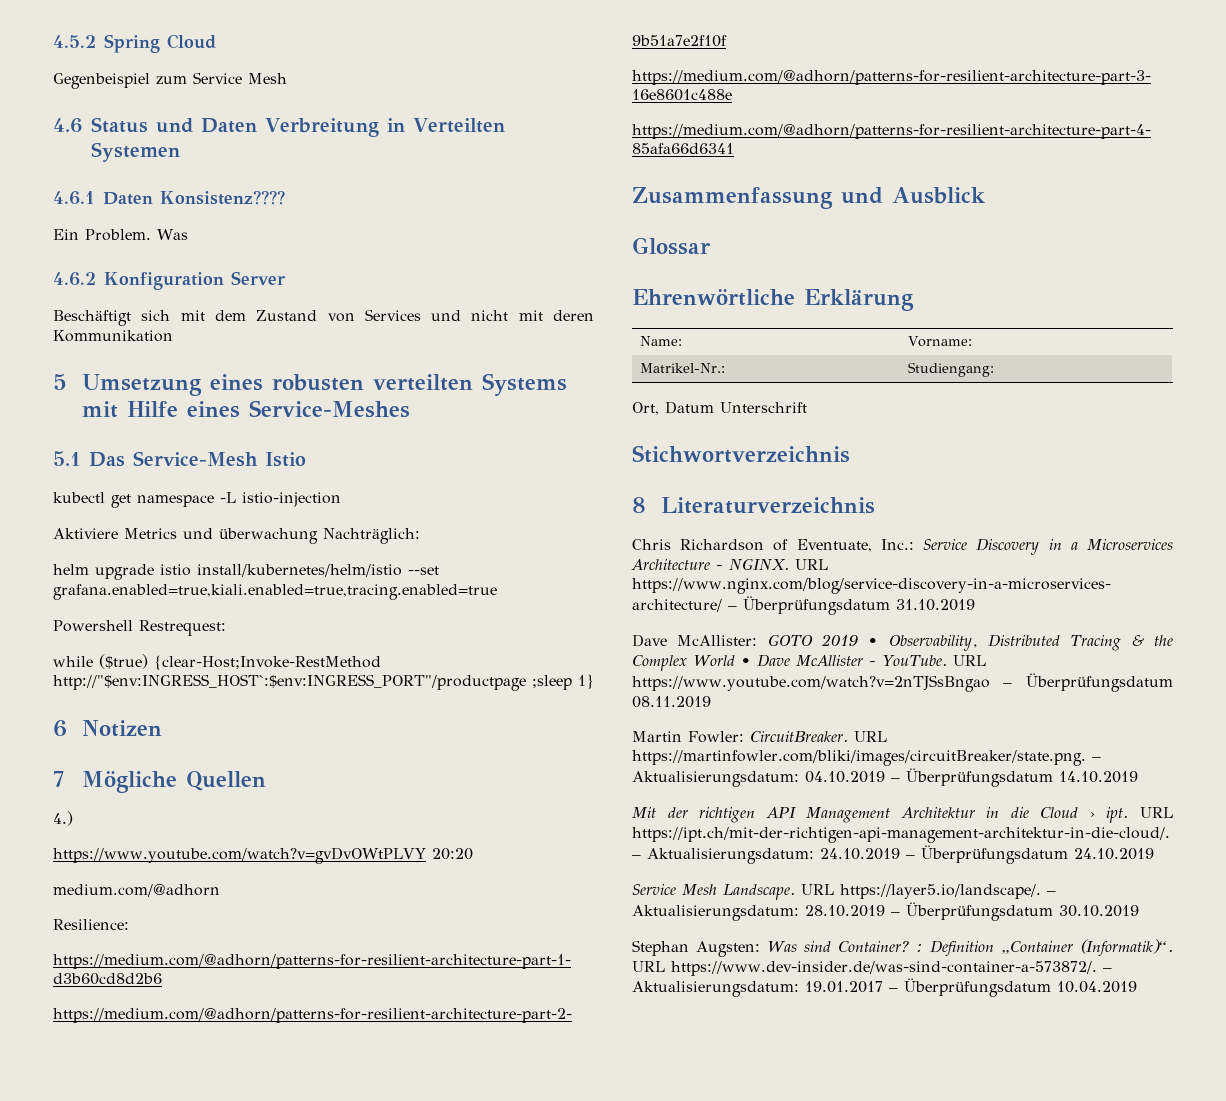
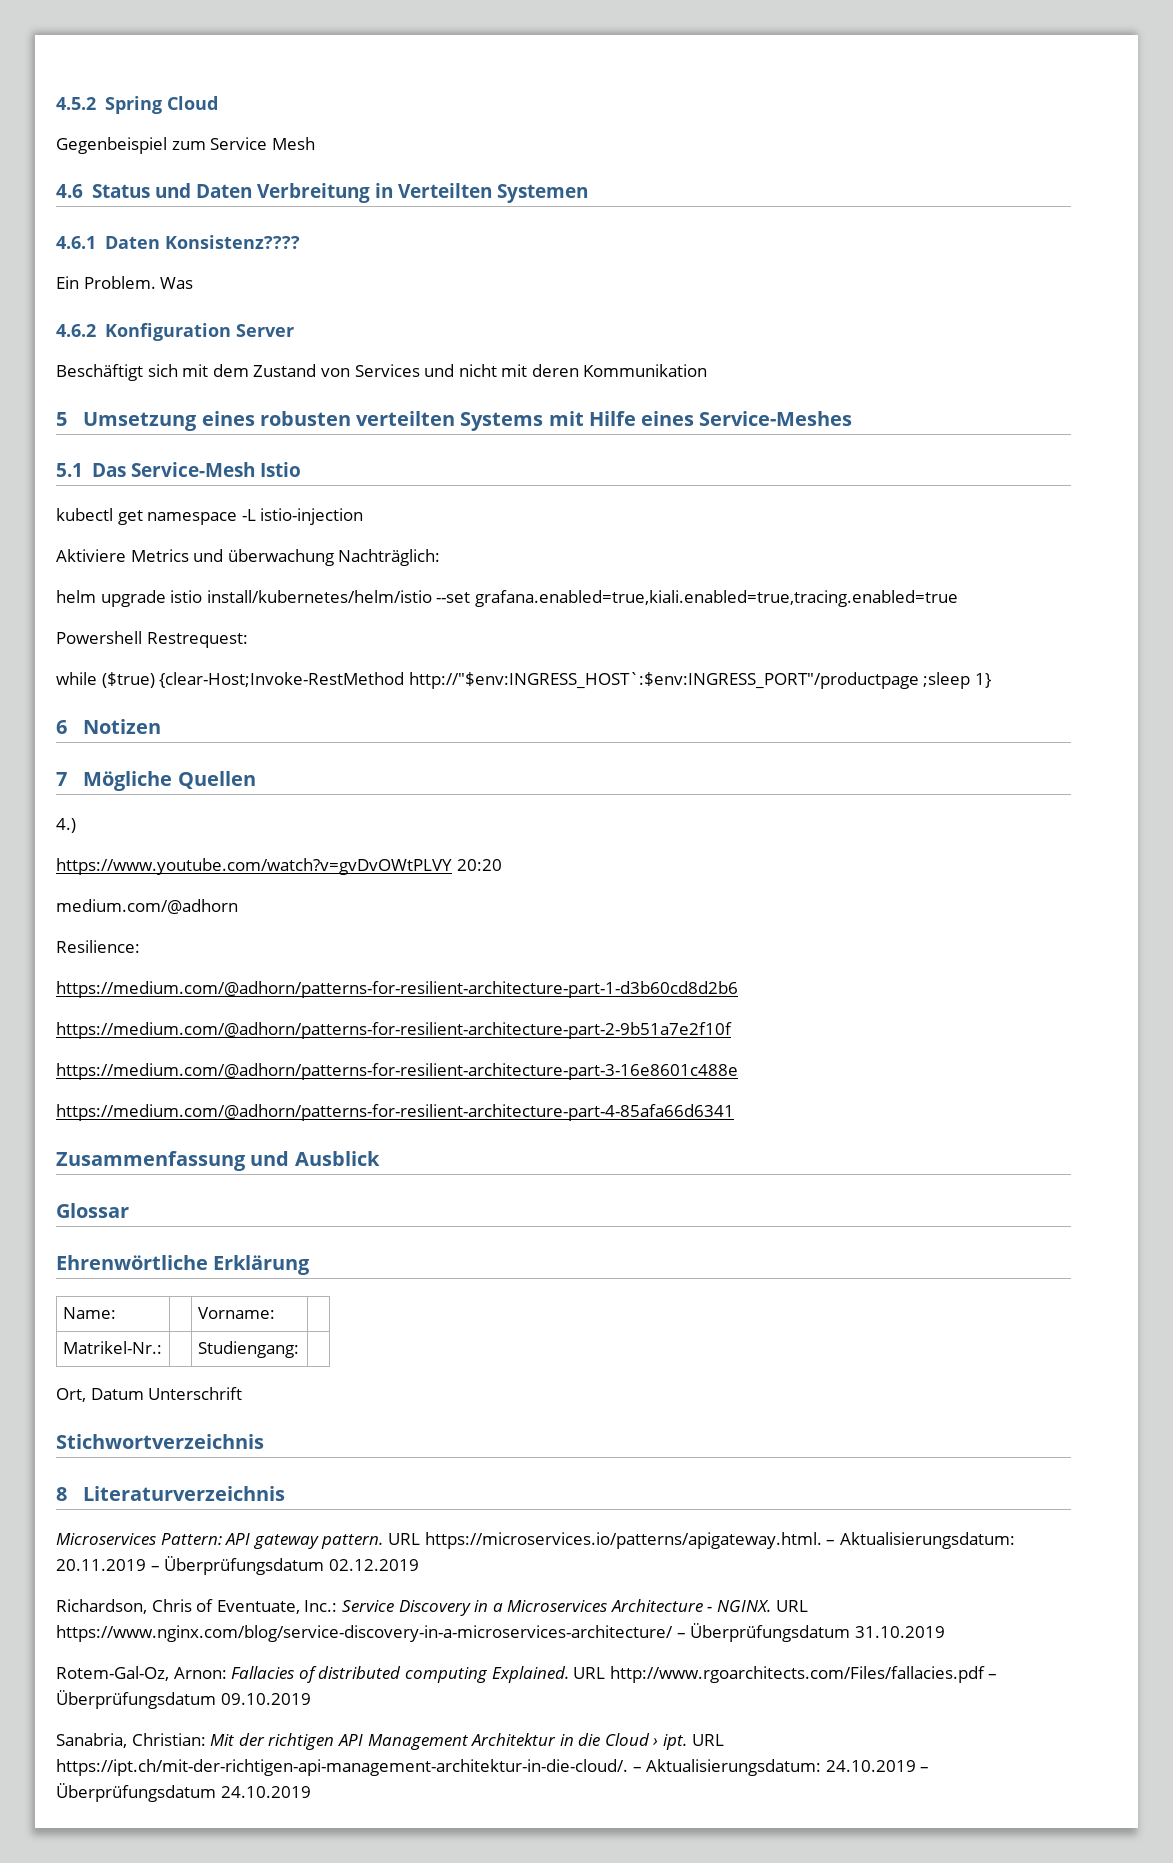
[632,539,765,551] Chris Richardson -> [56,1532,1015,1549] [56,1556,419,1575] [56,1599,192,1614] Microservices Pattern: API gateway pattern. URL https://microservices.io/patterns/apigateway.html. – Aktualisierungsdatum: 20.11.2019 – Überprüfungsdatum 02.12.2019 // Richardson, Chris
[632,634,1173,651] [632,654,986,671] [632,673,1173,692] [632,696,711,708] [632,731,887,743] [632,750,1101,766] [632,768,1138,787] Dave McAllister: GOTO 2019 • Observability, Distributed Tracing & the Complex World • Dave McAllister - YouTube. URL https://www.youtube.com/watch?v=2nTJSsBngao – Überprüfungsdatum 08.11.2019 // Martin Fowler: CircuitBreaker. URL https://martinfowler.com/bliki/images/circuitBreaker/state.png. – Aktualisierungsdatum: 04.10.2019 – Überprüfungsdatum 14.10.2019 // -> [56,1666,998,1683] [56,1690,311,1709] [56,1733,206,1748] Rotem-Gal-Oz, Arnon: Fallacies of distributed computing Explained. URL http://www.rgoarchitects.com/Files/fallacies.pdf – Überprüfungsdatum 09.10.2019 // Sanabria, Christian:
[632,884,1056,900] [632,902,1139,921] [632,939,1173,957] [632,961,1112,976] [632,978,1137,997] // Service Mesh Landscape. URL https://layer5.io/landscape/. – Aktualisierungsdatum: 28.10.2019 – Überprüfungsdatum 30.10.2019 // Stephan Augsten: Was sind Container? : Definition „Container (Informatik)“. URL https://www.dev-insider.de/was-sind-container-a-573872/. – Aktualisierungsdatum: 19.01.2017 – Überprüfungsdatum 10.04.2019 -> (311, 1792) none

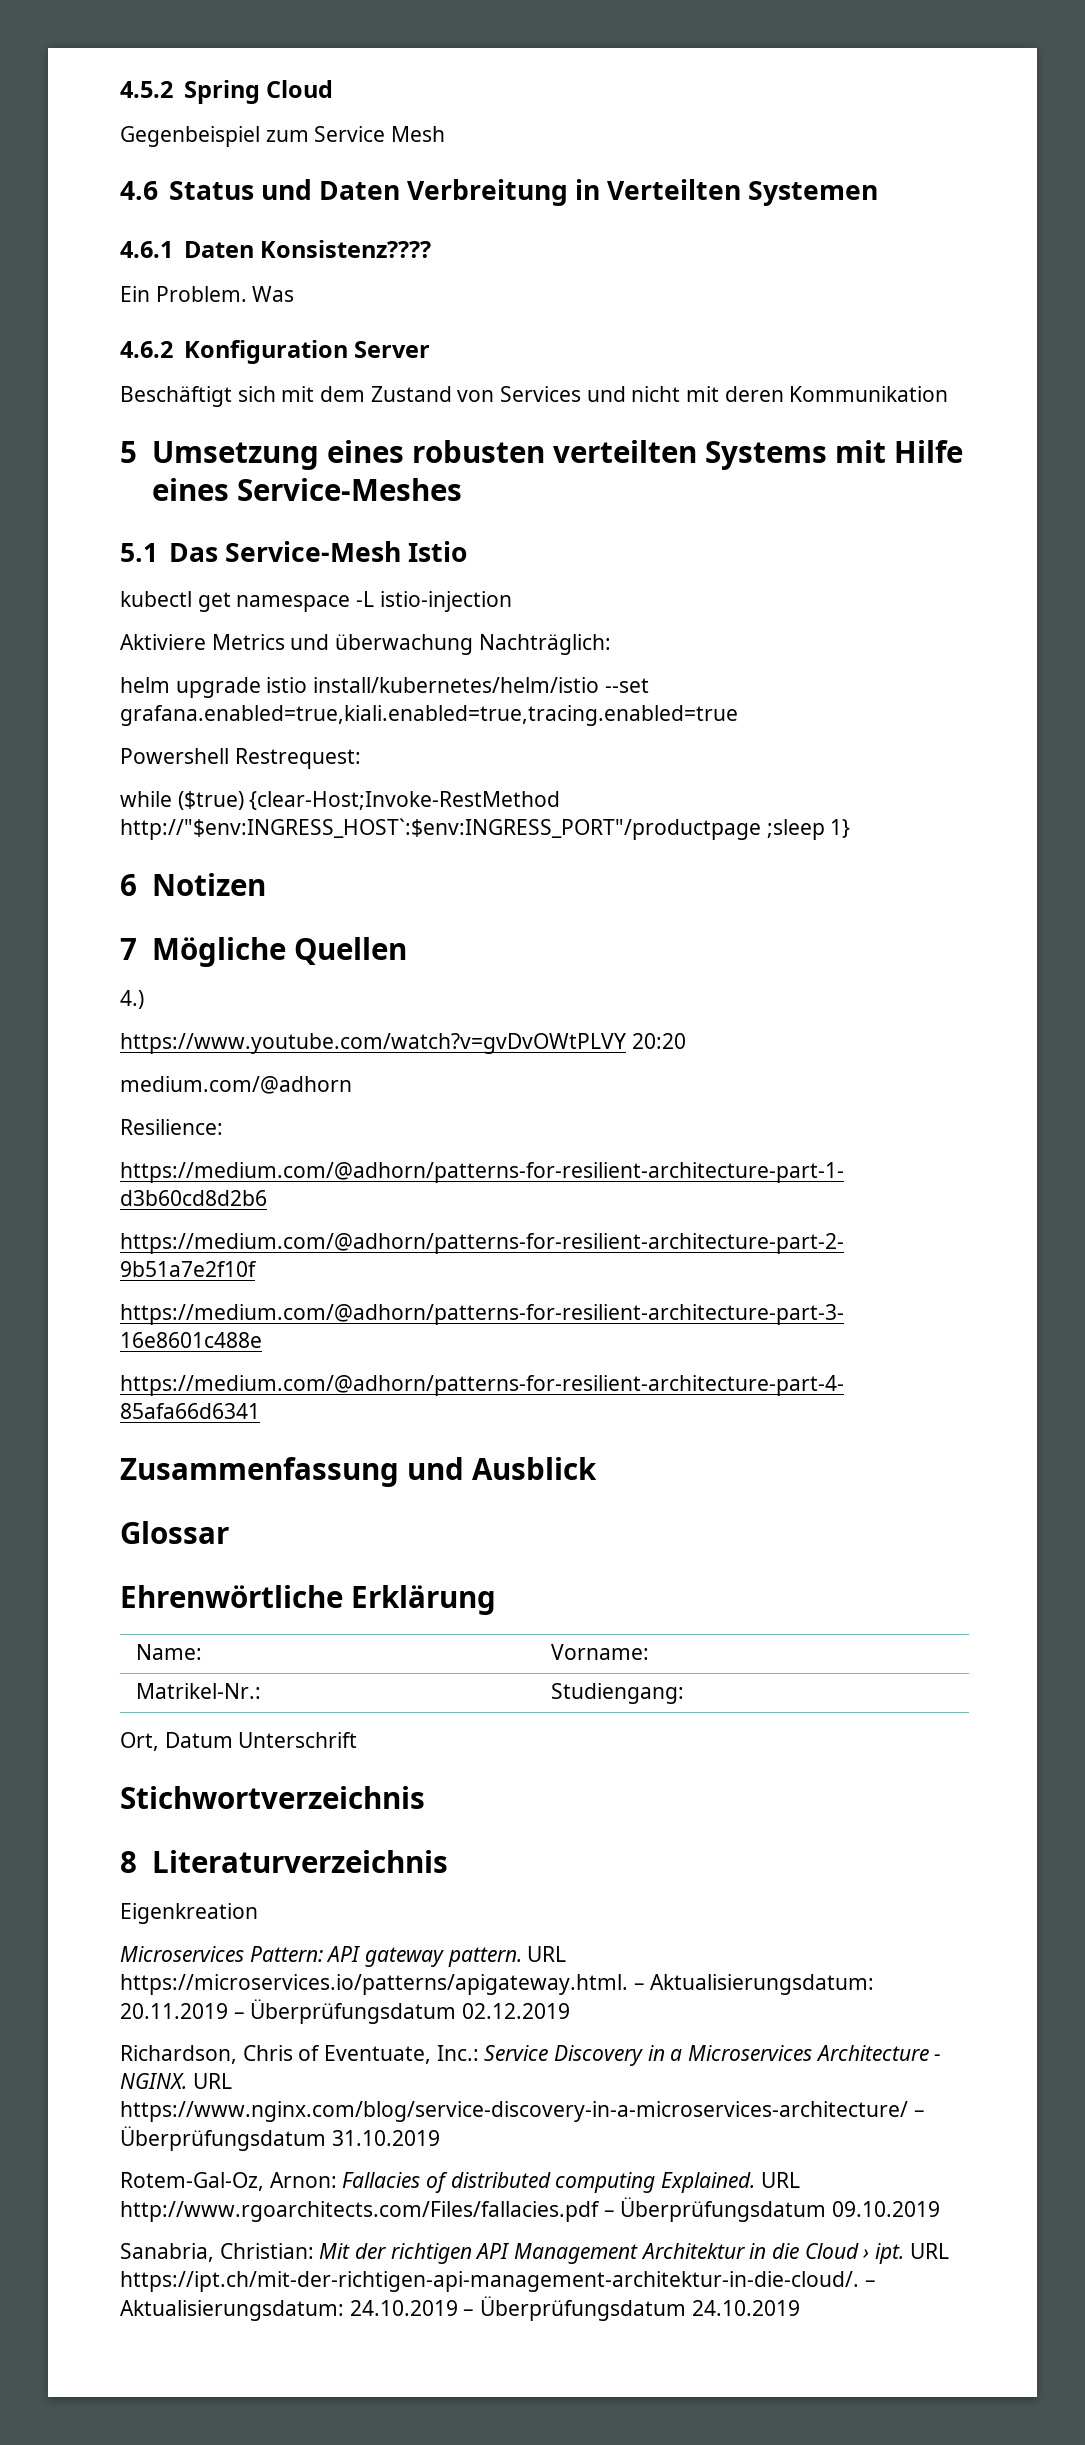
(286, 1493) none -> [120,1903,258,1924] // Eigenkreation

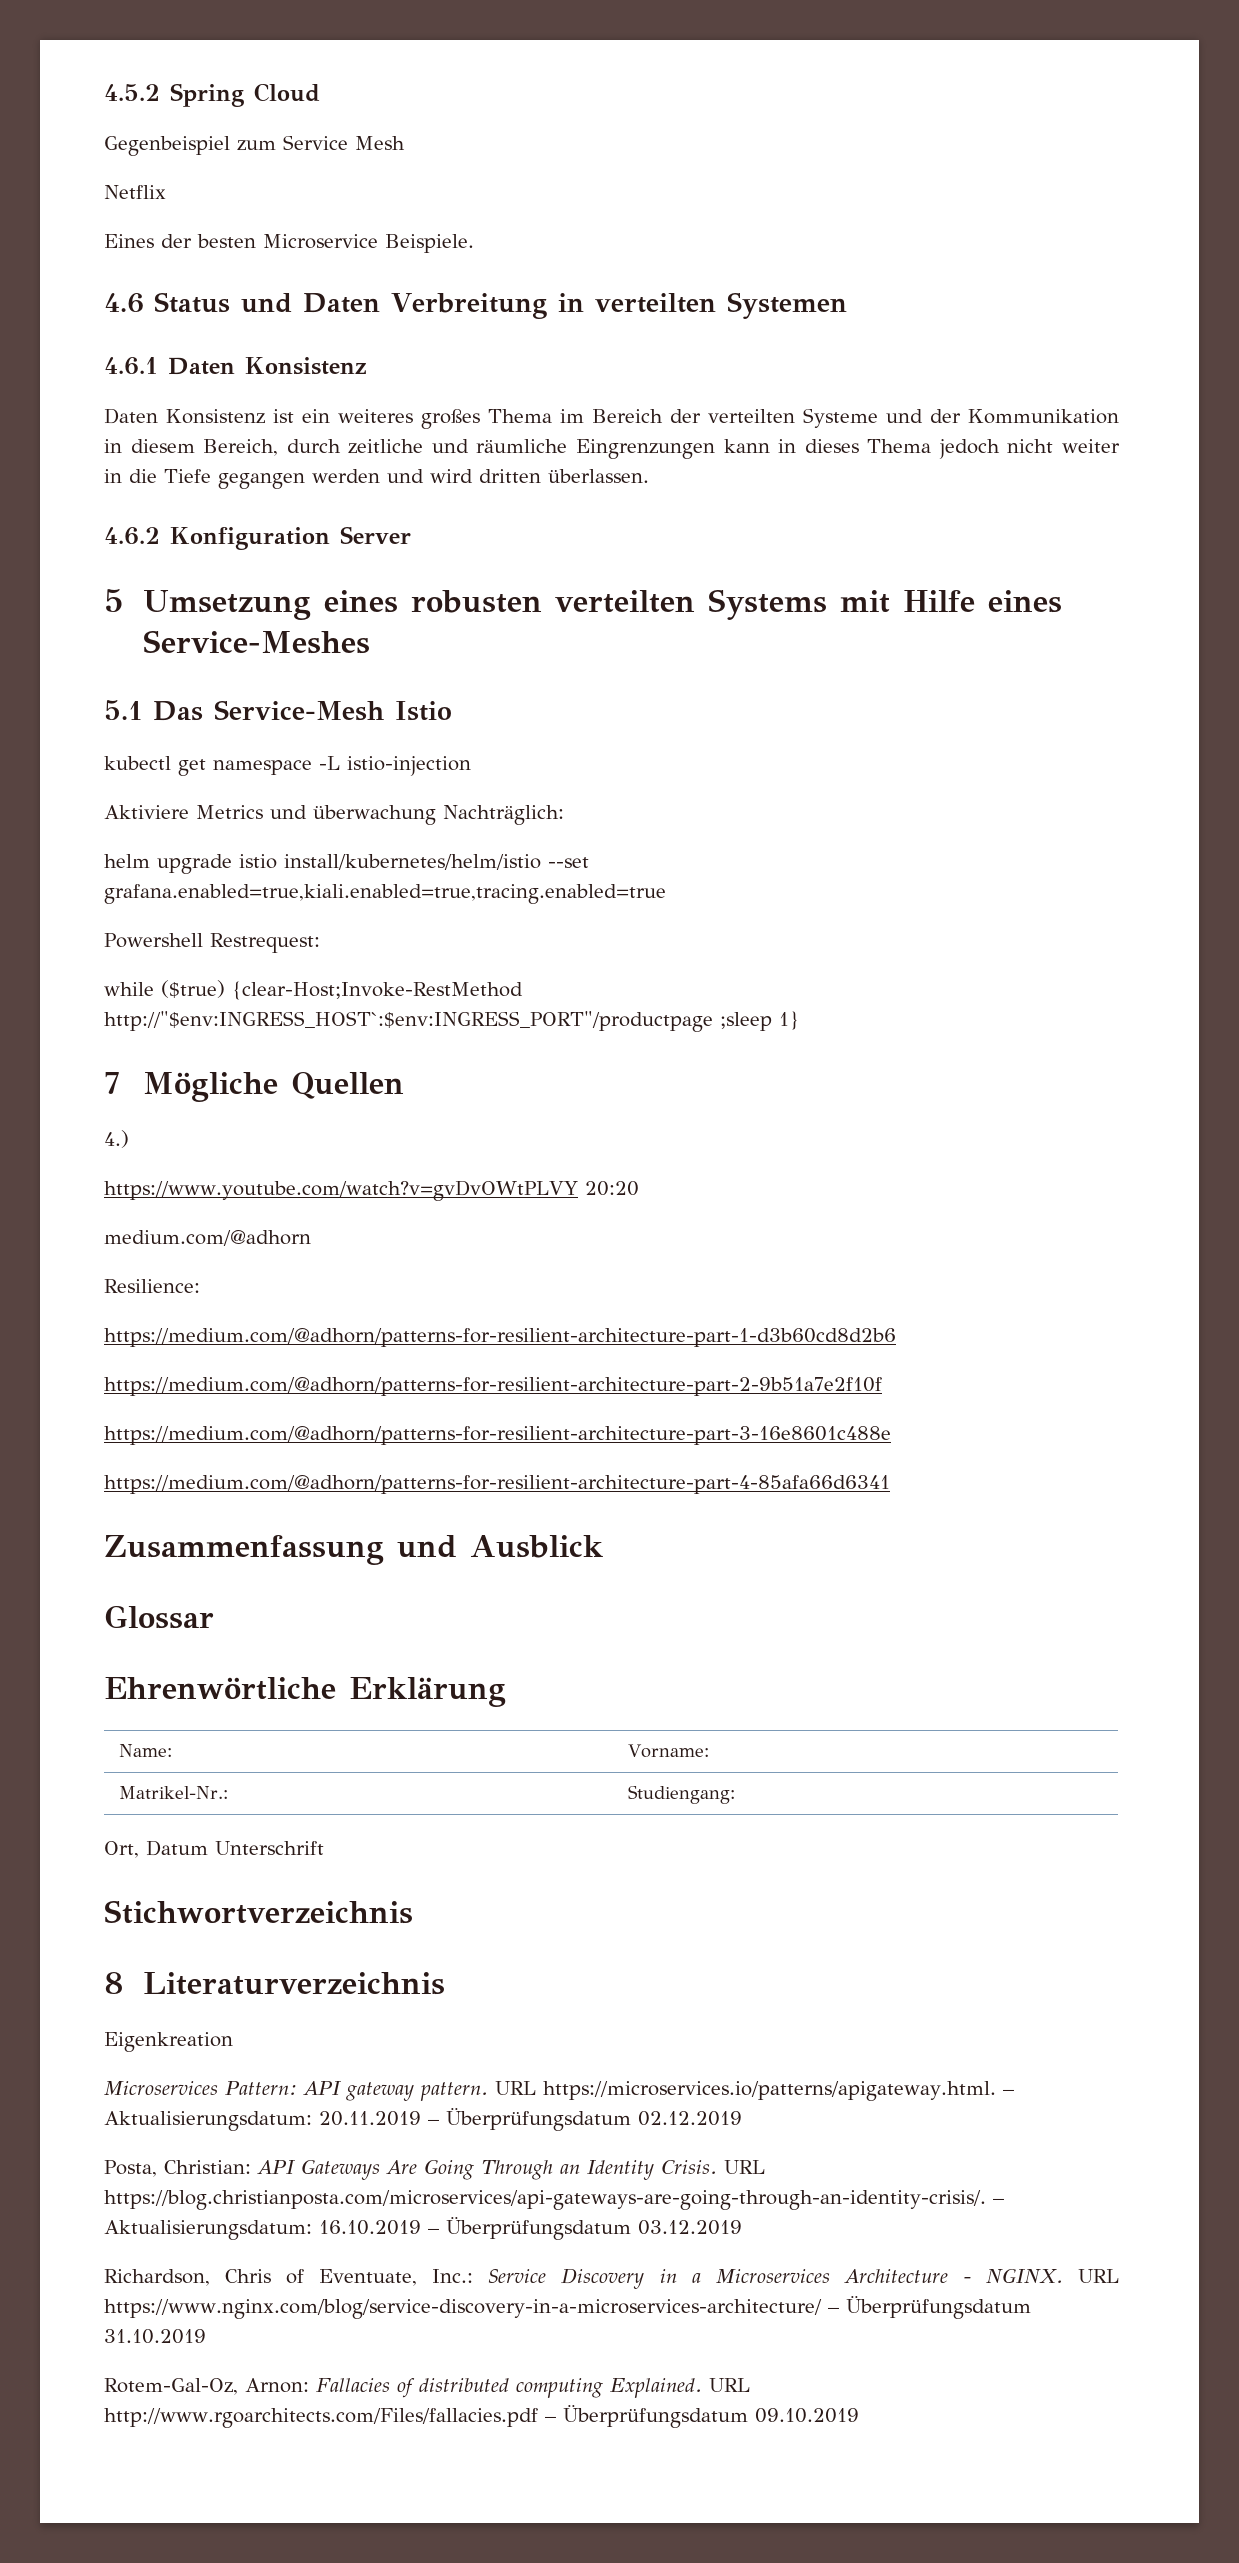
(446, 134) none -> [104,185,166,199] [104,234,474,253] // Netflix // Eines der besten Microservice Beispiele.
[607,179,742,200] Verteilten -> [595,293,717,313] verteilten
[259,240,431,258] [120,286,295,302] [120,340,430,364] [120,386,949,407] Konsistenz???? // Ein Problem. Was // 4.6.2 Konfiguration Server // Beschäftigt sich mit dem Zustand von Services und nicht mit deren Kommunikation -> [245,357,368,375] [104,408,1119,429] [104,439,1120,459] [104,469,649,489] [104,526,412,550] Konsistenz // Daten Konsistenz ist ein weiteres großes Thema im Bereich der verteilten Systeme und der Kommunikation in diesem Bereich, durch zeitliche und räumliche Eingrenzungen kann in dieses Thema jedoch nicht weiter in die Tiefe gegangen werden und wird dritten überlassen. // 4.6.2 Konfiguration Server
[120,873,266,896] // 6 Notizen -> (799, 1020) none
(571, 2011) none -> [104,2159,765,2180] [104,2190,1004,2210] [104,2217,742,2240] // Posta, Christian: API Gateways Are Going Through an Identity Crisis. URL https://blog.christianposta.com/microservices/api-gateways-are-going-through-an-identity-crisis/. – Aktualisierungsdatum: 16.10.2019 – Überprüfungsdatum 03.12.2019
[120,2243,949,2264] [120,2271,876,2292] [120,2296,800,2321] // Sanabria, Christian: Mit der richtigen API Management Architektur in die Cloud › ipt. URL https://ipt.ch/mit-der-richtigen-api-management-architektur-in-die-cloud/. – Aktualisierungsdatum: 24.10.2019 – Überprüfungsdatum 24.10.2019 -> (859, 2415) none

